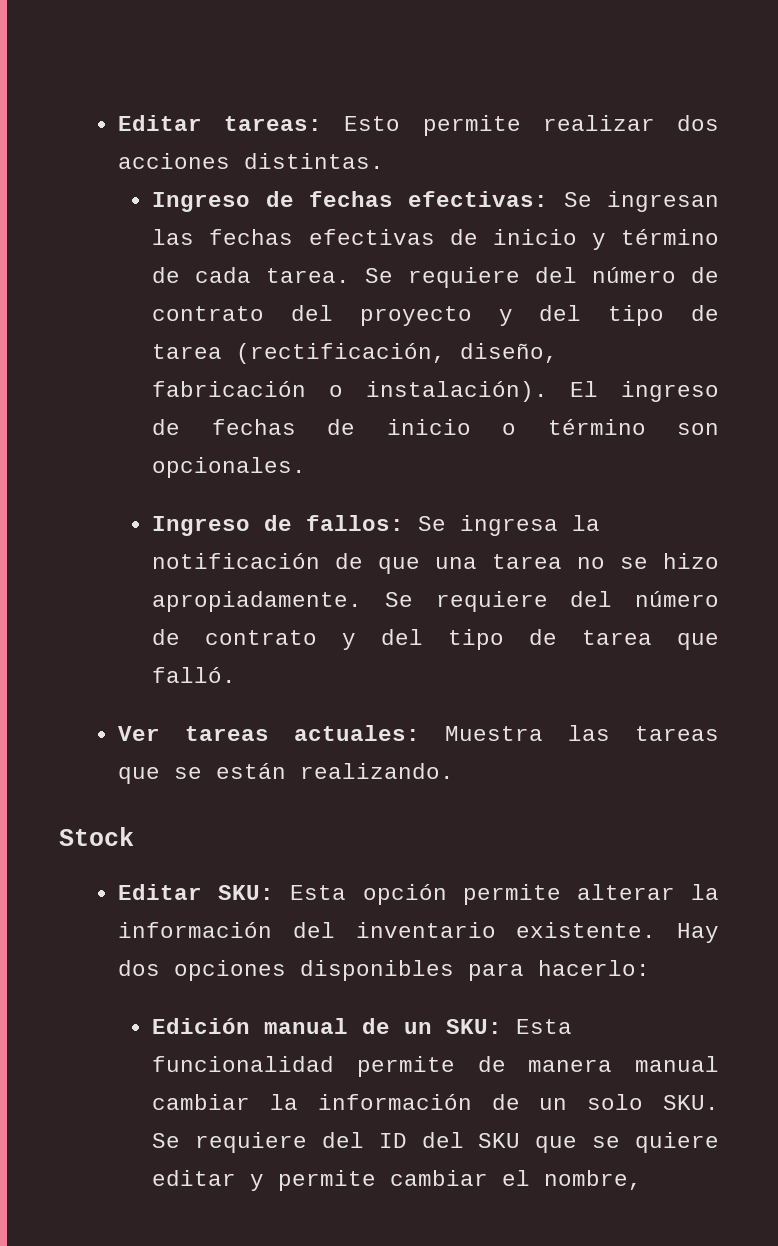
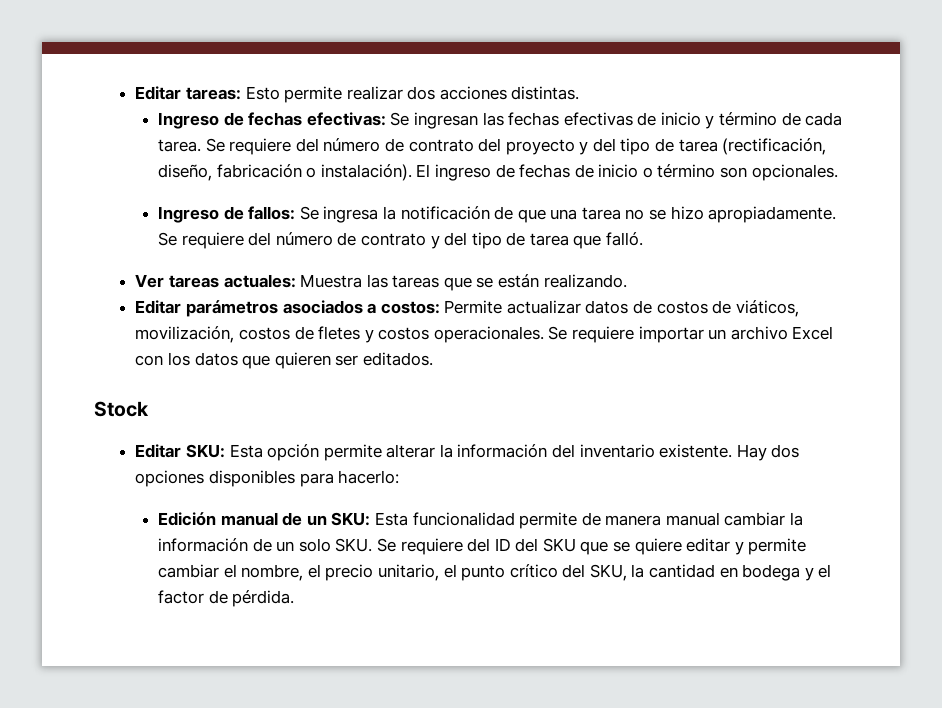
(455, 771) none -> [135,300,799,317] [135,326,834,343] [135,352,433,369] // Editar parámetros asociados a costos: Permite actualizar datos de costos de viáticos, movilización, costos de fletes y costos operacionales. Se requiere importar un archivo Excel con los datos que quieren ser editados.
(643, 1180) none -> [307,564,832,581] [157,590,295,607] el precio unitario, el punto crítico del SKU, la cantidad en bodega y el factor de pérdida.

